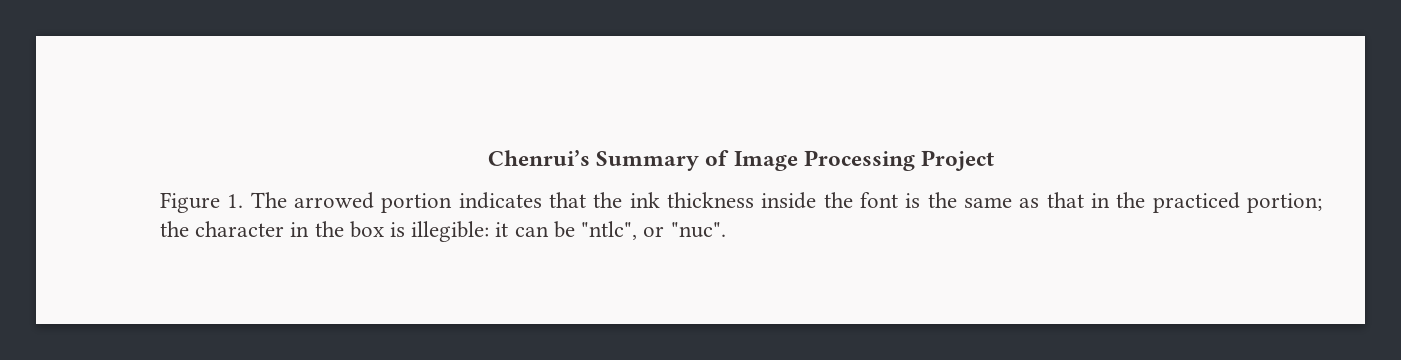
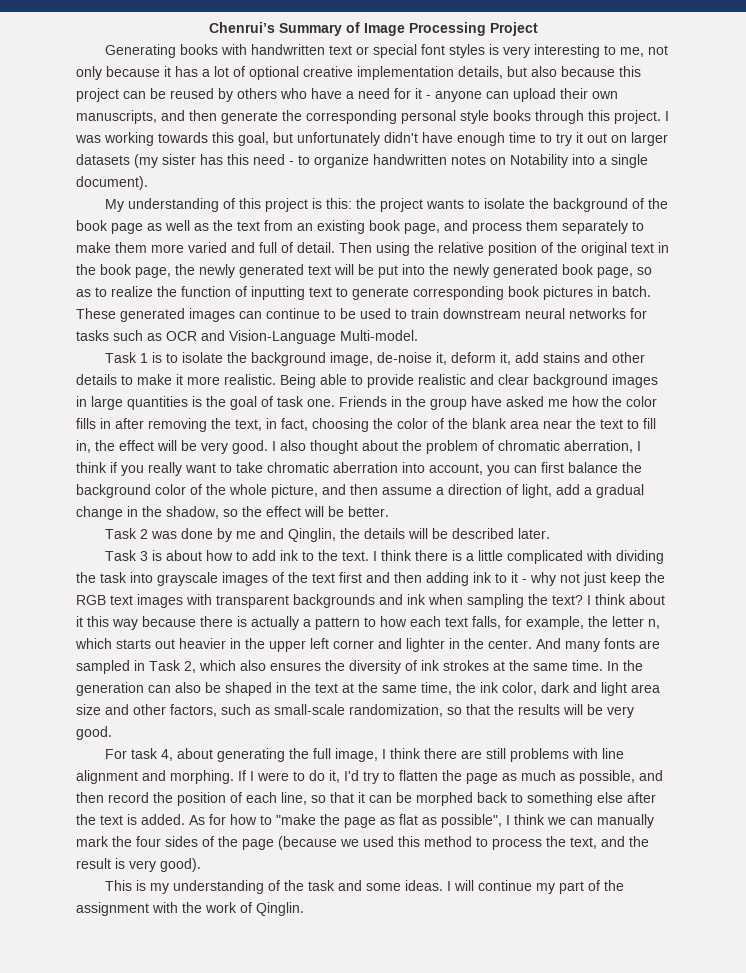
[160,192,1323,213] [160,221,726,242] Figure 1. The arrowed portion indicates that the ink thickness inside the font is the same as that in the practiced portion; the character in the box is illegible: it can be "ntlc", or "nuc". -> [105,44,669,58] [76,66,641,80] [76,88,618,102] [76,110,669,124] [75,132,668,146] [76,154,648,168] [76,176,148,190] [105,198,669,212] [76,220,644,234] [76,242,669,256] [76,264,652,278] [76,286,651,300] [76,308,647,322] [76,330,418,344] [105,352,646,366] [76,374,658,388] [76,396,657,410] [76,418,656,432] [76,440,641,454] [76,462,642,476] [76,484,644,498] [76,506,389,520] [105,528,551,542] [105,550,665,564] [76,572,665,586] [76,594,665,608] [76,616,660,630] [75,638,660,652] [76,660,643,674] [76,682,660,696] [76,704,634,718] [76,726,112,740] [105,748,625,762] [76,770,663,784] [76,792,656,806] [76,814,654,828] [76,836,649,850] [76,858,201,872] [105,880,625,894] [76,902,304,916] Generating books with handwritten text or special font styles is very interesting to me, not only because it has a lot of optional creative implementation details, but also because this project can be reused by others who have a need for it - anyone can upload their own manuscripts, and then generate the corresponding personal style books through this project. I was working towards this goal, but unfortunately didn't have enough time to try it out on larger datasets (my sister has this need - to organize handwritten notes on Notability into a single document). // My understanding of this project is this: the project wants to isolate the background of the book page as well as the text from an existing book page, and process them separately to make them more varied and full of detail. Then using the relative position of the original text in the book page, the newly generated text will be put into the newly generated book page, so as to realize the function of inputting text to generate corresponding book pictures in batch. These generated images can continue to be used to train downstream neural networks for tasks such as OCR and Vision-Language Multi-model. // Task 1 is to isolate the background image, de-noise it, deform it, add stains and other details to make it more realistic. Being able to provide realistic and clear background images in large quantities is the goal of task one. Friends in the group have asked me how the color fills in after removing the text, in fact, choosing the color of the blank area near the text to fill in, the effect will be very good. I also thought about the problem of chromatic aberration, I think if you really want to take chromatic aberration into account, you can first balance the background color of the whole picture, and then assume a direction of light, add a gradual change in the shadow, so the effect will be better. // Task 2 was done by me and Qinglin, the details will be described later. // Task 3 is about how to add ink to the text. I think there is a little complicated with dividing the task into grayscale images of the text first and then adding ink to it - why not just keep the RGB text images with transparent backgrounds and ink when sampling the text? I think about it this way because there is actually a pattern to how each text falls, for example, the letter n, which starts out heavier in the upper left corner and lighter in the center. And many fonts are sampled in Task 2, which also ensures the diversity of ink strokes at the same time. In the generation can also be shaped in the text at the same time, the ink color, dark and light area size and other factors, such as small-scale randomization, so that the results will be very good. // For task 4, about generating the full image, I think there are still problems with line alignment and morphing. If I were to do it, I'd try to flatten the page as much as possible, and then record the position of each line, so that it can be morphed back to something else after the text is added. As for how to "make the page as flat as possible", I think we can manually mark the four sides of the page (because we used this method to process the text, and the result is very good). // This is my understanding of the task and some ideas. I will continue my part of the assignment with the work of Qinglin.

